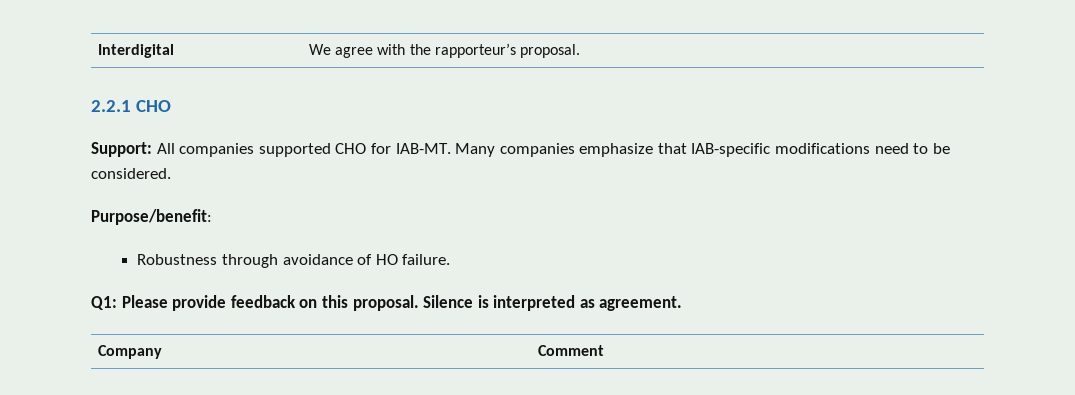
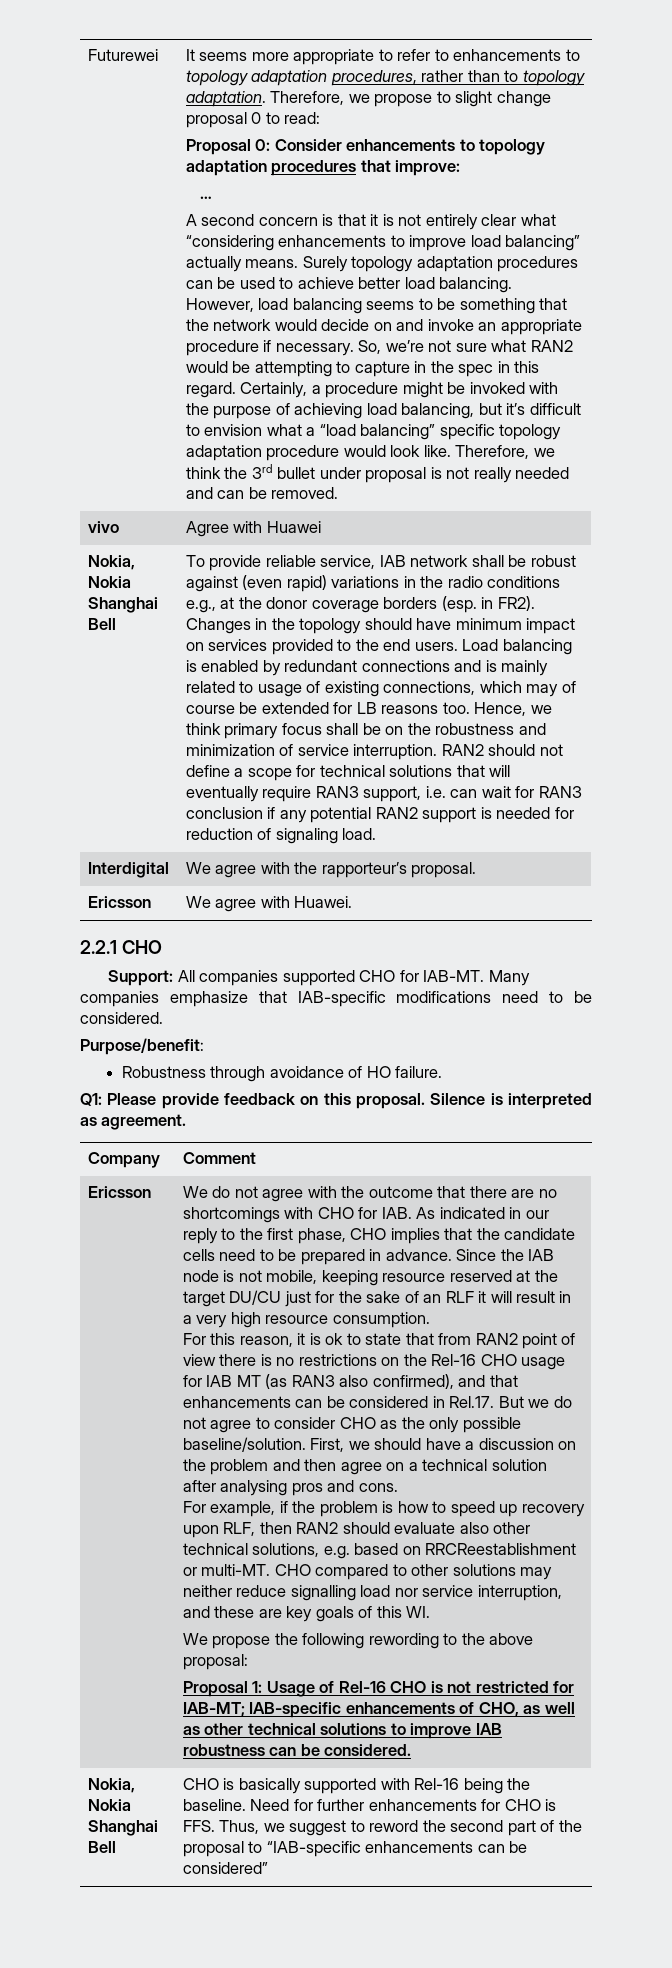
(98, 51) none -> [87,49,158,61] [185,49,580,65] [185,70,585,86] [185,91,551,107] [185,112,321,128] [185,139,546,155] [185,160,461,176] [200,196,213,199] [185,214,556,230] [185,235,581,251] [185,256,579,272] [185,277,513,293] [185,298,568,314] [185,319,582,335] [185,340,573,356] [185,361,540,377] [185,382,559,398] [185,403,581,419] [185,424,562,440] [185,445,555,461] [185,464,570,483] [185,487,339,499] [87,521,119,533] [185,521,321,537] [87,555,135,570] [87,576,131,588] [87,597,158,613] [87,618,116,630] [185,555,576,571] [185,575,561,592] [185,596,535,613] [185,618,576,634] [185,639,572,655] [185,660,549,676] [185,681,576,697] [185,702,552,716] [185,723,546,739] [185,744,563,760] [185,765,511,781] [185,786,582,802] [185,807,574,823] [185,828,377,844] Futurewei | It seems more appropriate to refer to enhancements to topology adaptation procedures, rather than to topology adaptation. Therefore, we propose to slight change proposal 0 to read: // Proposal 0: Consider enhancements to topology adaptation procedures that improve: // … // A second concern is that it is not entirely clear what “considering enhancements to improve load balancing” actually means. Surely topology adaptation procedures can be used to achieve better load balancing. However, load balancing seems to be something that the network would decide on and invoke an appropriate procedure if necessary. So, we’re not sure what RAN2 would be attempting to capture in the spec in this regard. Certainly, a procedure might be invoked with the purpose of achieving load balancing, but it’s difficult to envision what a “load balancing” specific topology adaptation procedure would look like. Therefore, we think the 3rd bullet under proposal is not really needed and can be removed. // vivo | Agree with Huawei // Nokia, Nokia Shanghai Bell | To provide reliable service, IAB network shall be robust against (even rapid) variations in the radio conditions e.g., at the donor coverage borders (esp. in FR2). Changes in the topology should have minimum impact on services provided to the end users. Load balancing is enabled by redundant connections and is mainly related to usage of existing connections, which may of course be extended for LB reasons too. Hence, we think primary focus shall be on the robustness and minimization of service interruption. RAN2 should not define a scope for technical solutions that will eventually require RAN3 support, i.e. can wait for RAN3 conclusion if any potential RAN2 support is needed for reduction of signaling load. //
(580, 51) none -> [87,896,151,908] [185,896,353,912] // Ericsson | We agree with Huawei.
(605, 350) none -> [87,1186,151,1198] [182,1186,557,1202] [182,1207,549,1223] [182,1228,576,1244] [182,1249,555,1265] [182,1270,558,1286] [182,1290,572,1307] [182,1312,430,1328] [182,1333,576,1349] [182,1354,566,1370] [182,1374,518,1389] [182,1396,572,1408] [182,1417,521,1433] [182,1437,577,1452] [182,1459,547,1475] [182,1480,398,1496] [182,1501,585,1517] [182,1522,531,1538] [182,1543,577,1559] [182,1564,553,1580] [182,1585,562,1601] [182,1606,431,1622] [182,1633,534,1649] [182,1654,248,1670] [182,1681,575,1697] [182,1702,575,1718] [182,1723,502,1739] [182,1744,412,1756] [87,1778,135,1793] [87,1799,131,1811] [87,1820,158,1836] [87,1841,116,1853] [182,1778,531,1794] [182,1799,557,1811] [182,1820,582,1836] [182,1841,528,1857] [182,1862,268,1874] // Ericsson | We do not agree with the outcome that there are no shortcomings with CHO for IAB. As indicated in our reply to the first phase, CHO implies that the candidate cells need to be prepared in advance. Since the IAB node is not mobile, keeping resource reserved at the target DU/CU just for the sake of an RLF it will result in a very high resource consumption. // For this reason, it is ok to state that from RAN2 point of view there is no restrictions on the Rel-16 CHO usage for IAB MT (as RAN3 also confirmed), and that enhancements can be considered in Rel.17. But we do not agree to consider CHO as the only possible baseline/solution. First, we should have a discussion on the problem and then agree on a technical solution after analysing pros and cons. // For example, if the problem is how to speed up recovery upon RLF, then RAN2 should evaluate also other technical solutions, e.g. based on RRCReestablishment or multi-MT. CHO compared to other solutions may neither reduce signalling load nor service interruption, and these are key goals of this WI. // We propose the following rewording to the above proposal: // Proposal 1: Usage of Rel-16 CHO is not restricted for IAB-MT; IAB-specific enhancements of CHO, as well as other technical solutions to improve IAB robustness can be considered. // Nokia, Nokia Shanghai Bell | CHO is basically supported with Rel-16 being the baseline. Need for further enhancements for CHO is FFS. Thus, we suggest to reword the second part of the proposal to “IAB-specific enhancements can be considered”

